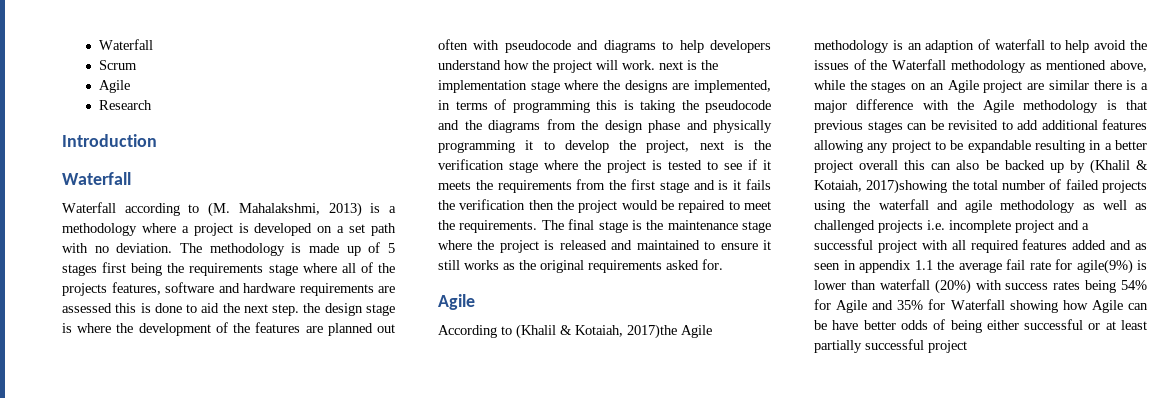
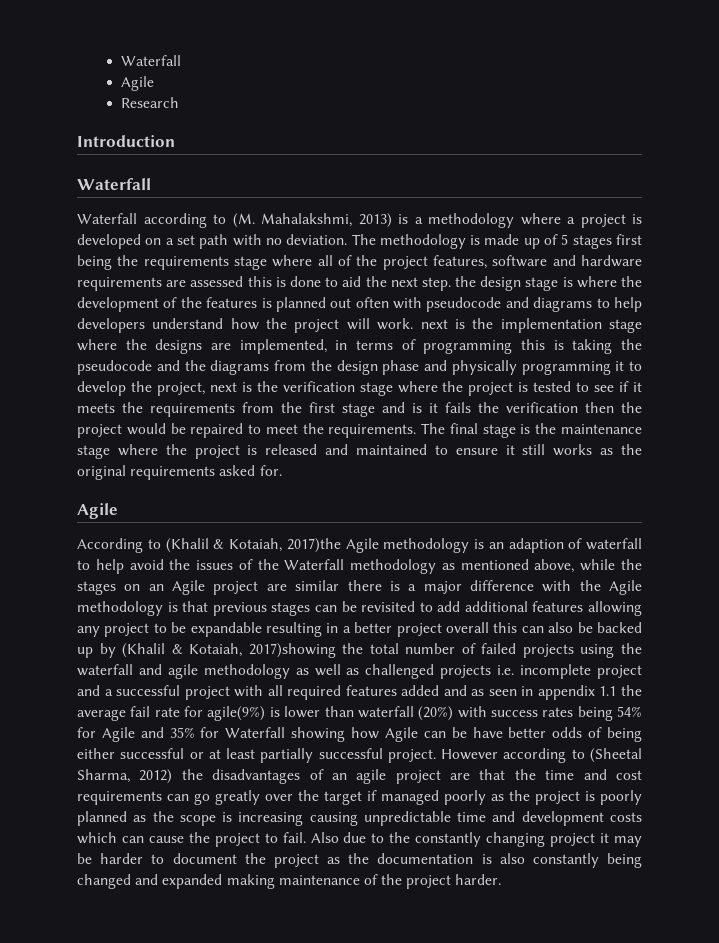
[98,39,153,50] [98,60,137,70] Waterfall // Scrum -> [120,55,181,66] Waterfall
[62,283,107,296] projects -> [382,256,428,270] project
[305,326,323,333] are -> [261,298,272,308] is
[928,340,967,353] project -> [387,748,642,763] [77,769,642,784] [77,790,642,805] [77,811,642,826] [77,832,642,847] [77,853,642,868] [77,874,502,889] project. However according to (Sheetal Sharma, 2012) the disadvantages of an agile project are that the time and cost requirements can go greatly over the target if managed poorly as the project is poorly planned as the scope is increasing causing unpredictable time and development costs which can cause the project to fail. Also due to the constantly changing project it may be harder to document the project as the documentation is also constantly being changed and expanded making maintenance of the project harder.

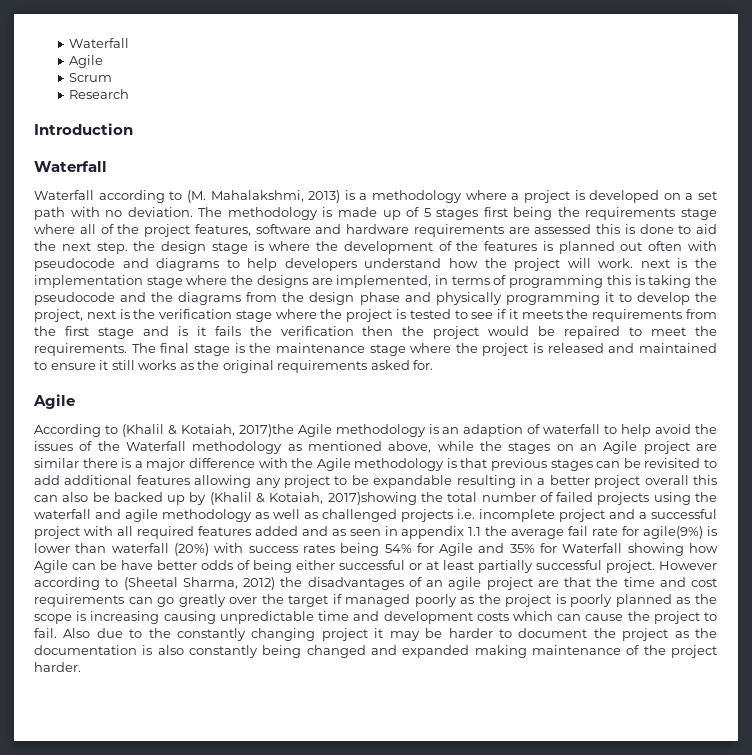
(154, 83) none -> [69,73,113,82] // Scrum

